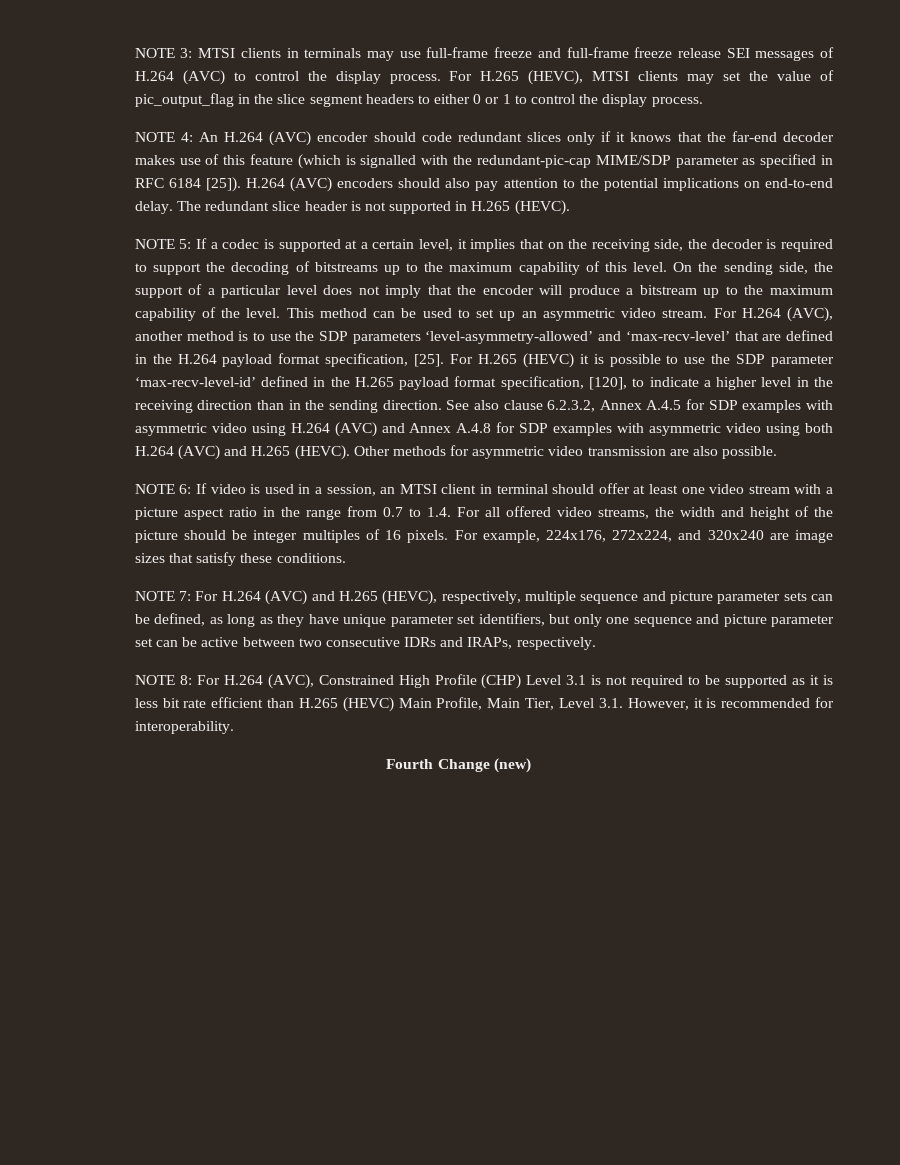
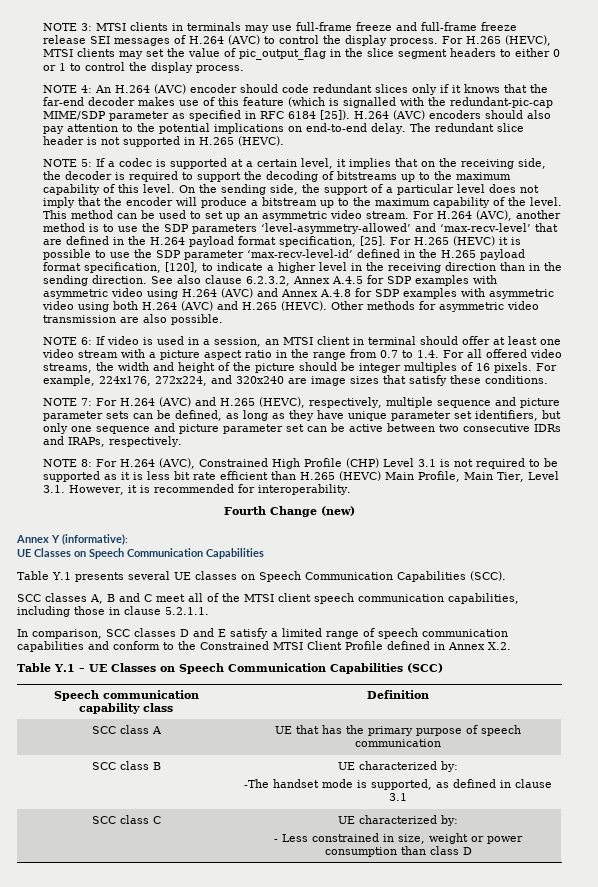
(531, 765) none -> [16,534,128,545] [17,548,264,559] [17,571,506,582] [17,593,519,604] [17,606,209,617] [17,628,508,639] [17,641,511,652] [17,663,443,674] [53,690,199,701] [79,703,173,714] [367,690,429,699] [91,725,162,734] [275,725,521,736] [355,739,441,747] [91,761,161,770] [338,761,458,772] [244,779,552,790] [389,793,407,801] [91,815,161,824] [338,815,458,826] [274,833,523,844] [324,846,472,857] // Annex Y (informative): // UE Classes on Speech Communication Capabilities // Table Y.1 presents several UE classes on Speech Communication Capabilities (SCC). // SCC classes A, B and C meet all of the MTSI client speech communication capabilities, including those in clause 5.2.1.1. // In comparison, SCC classes D and E satisfy a limited range of speech communication capabilities and conform to the Constrained MTSI Client Profile defined in Annex X.2. // Table Y.1 – UE Classes on Speech Communication Capabilities (SCC) // Speech communication capability class | Definition // SCC class A | UE that has the primary purpose of speech communication // SCC class B | UE characterized by: // -The handset mode is supported, as defined in clause 3.1 // SCC class C | UE characterized by: // - Less constrained in size, weight or power consumption than class D

